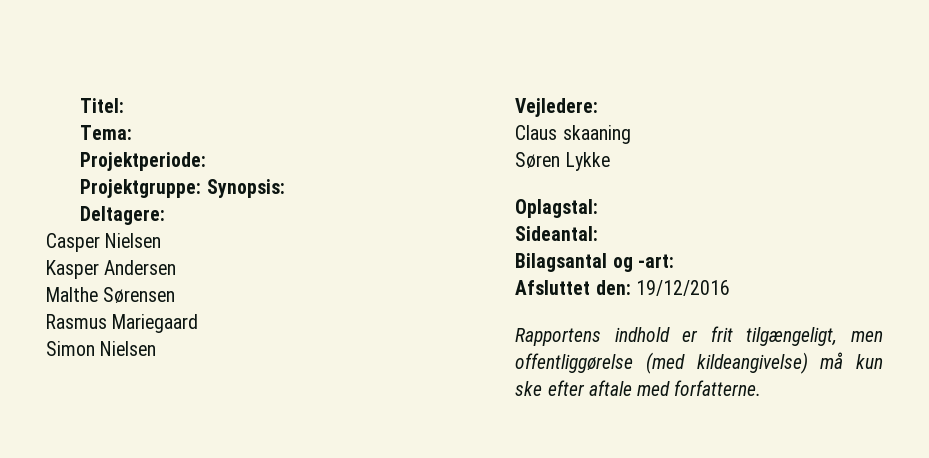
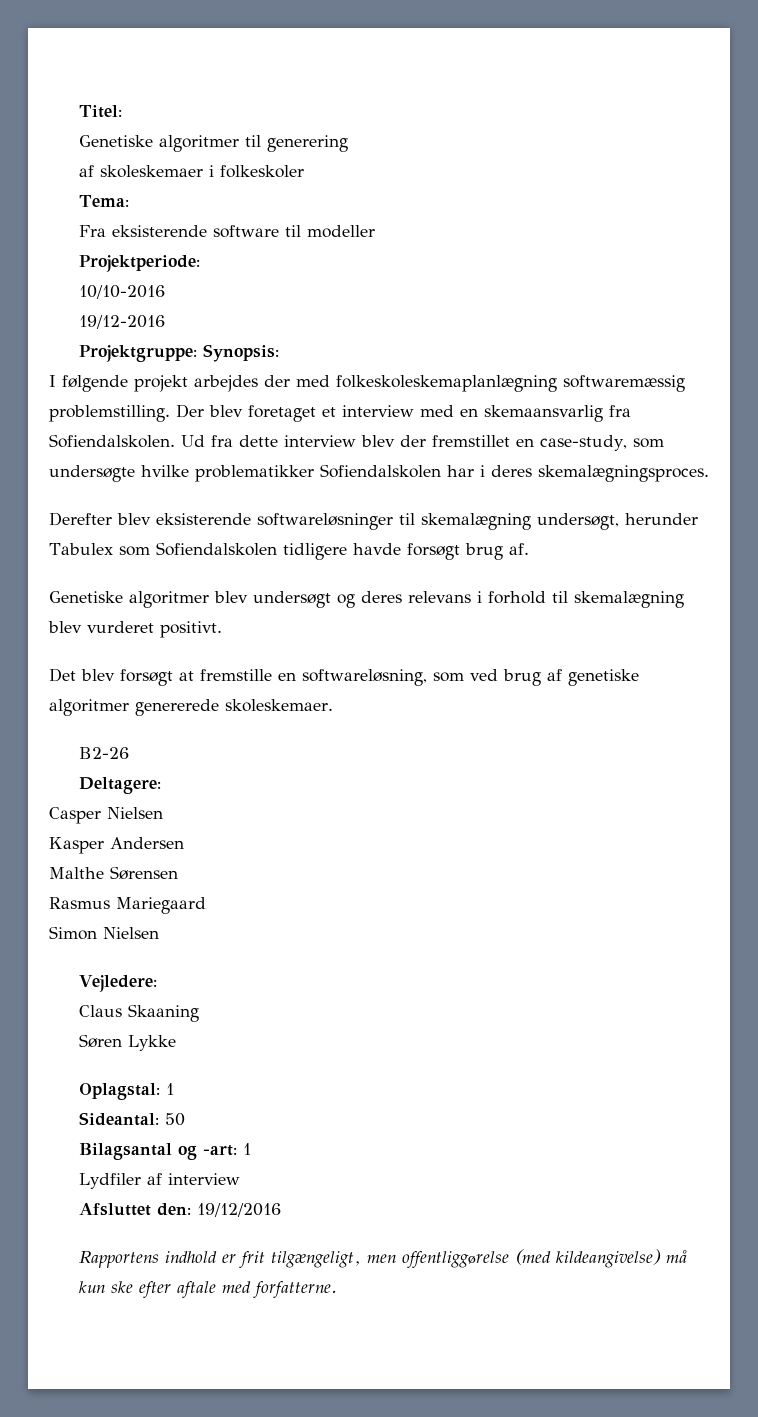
[80,125,133,140] Tema: -> [78,135,348,152] [78,165,304,178] [78,195,129,207] [78,225,375,238] Genetiske algoritmer til generering // af skoleskemaer i folkeskoler // Tema: // Fra eksisterende software til modeller
(207, 161) none -> [78,285,165,299] [78,315,165,329] // 10/10-2016 // 19/12-2016
(285, 188) none -> [49,375,685,392] [49,404,631,422] [49,434,664,451] [49,464,709,482] [49,512,698,530] [49,542,529,560] [49,591,684,608] [48,621,222,638] [49,668,639,686] [49,699,333,716] [78,747,129,759] // I følgende projekt arbejdes der med folkeskoleskemaplanlægning softwaremæssig problemstilling. Der blev foretaget et interview med en skemaansvarlig fra Sofiendalskolen. Ud fra dette interview blev der fremstillet en case-study, som undersøgte hvilke problematikker Sofiendalskolen har i deres skemalægningsproces. // Derefter blev eksisterende softwareløsninger til skemalægning undersøgt, herunder Tabulex som Sofiendalskolen tidligere havde forsøgt brug af. // Genetiske algoritmer blev undersøgt og deres relevans i forhold til skemalægning blev vurderet positivt. // Det blev forsøgt at fremstille en softwareløsning, som ved brug af genetiske algoritmer genererede skoleskemaer. // B2-26
[562,125,631,144] skaaning -> [127,1004,199,1022] Skaaning
(599, 208) none -> [165,1083,174,1095] 1
(599, 233) none -> [164,1113,185,1126] 50
(674, 261) none -> [242,1143,251,1155] [78,1173,240,1189] 1 // Lydfiler af interview

